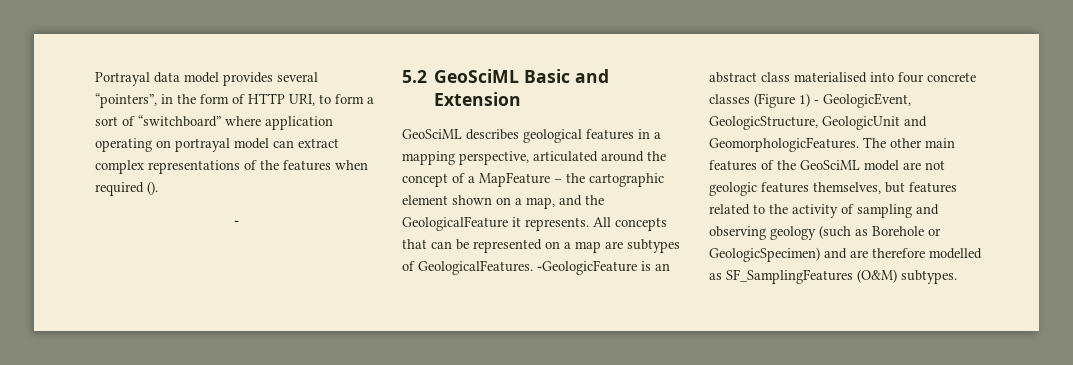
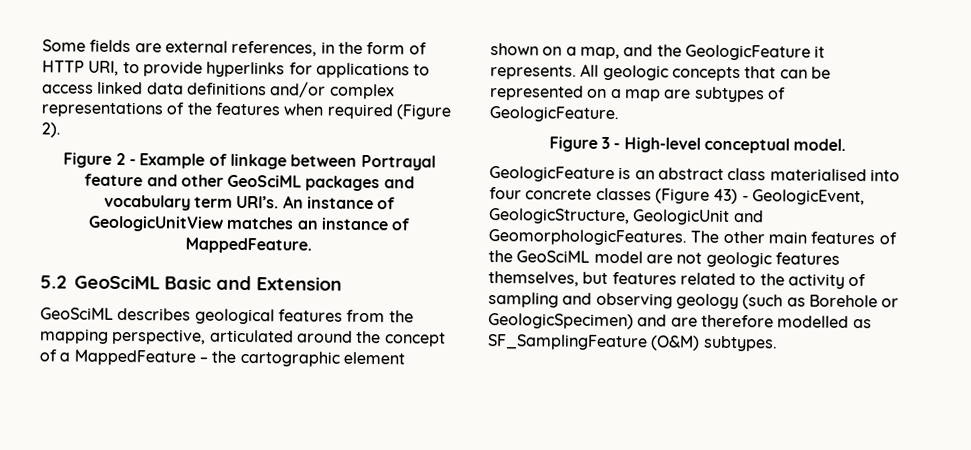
[95,72,318,86] [95,93,157,108] Portrayal data model provides several “pointers”, -> [42,39,318,57] Some fields are external references,
[335,94,374,104] [95,115,333,130] [95,138,339,152] form a sort of “switchboard” where application operating on portrayal model can extract -> [142,61,431,79] [42,81,327,98] provide hyperlinks for applications to access linked data definitions and/or
[147,181,158,195] [234,220,239,225] (). // - -> [395,104,451,120] [41,122,61,138] [63,152,436,171] [84,173,415,192] [103,194,396,211] [87,215,411,232] [185,237,312,254] (Figure 2). // Figure 2 - Example of linkage between Portrayal feature and other GeoSciML packages and vocabulary term URI’s. An instance of GeologicUnitView matches an instance of MappedFeature.
[638,129,661,139] in a -> [346,309,414,323] from the
[479,172,550,187] MapFeature -> [73,349,196,366] MappedFeature
[402,216,508,231] GeologicalFeature -> [684,44,811,61] GeologicFeature
(611, 222) none -> [602,64,669,81] geologic
[418,260,637,275] GeologicalFeatures. -GeologicFeature -> [489,106,619,123] [548,136,847,154] [489,166,615,183] GeologicFeature. // Figure 3 - High-level conceptual model. // GeologicFeature
[799,93,810,107] 1) -> [713,188,739,205] 43)
[726,269,853,284] SF_SamplingFeatures -> [487,334,648,351] SF_SamplingFeature

